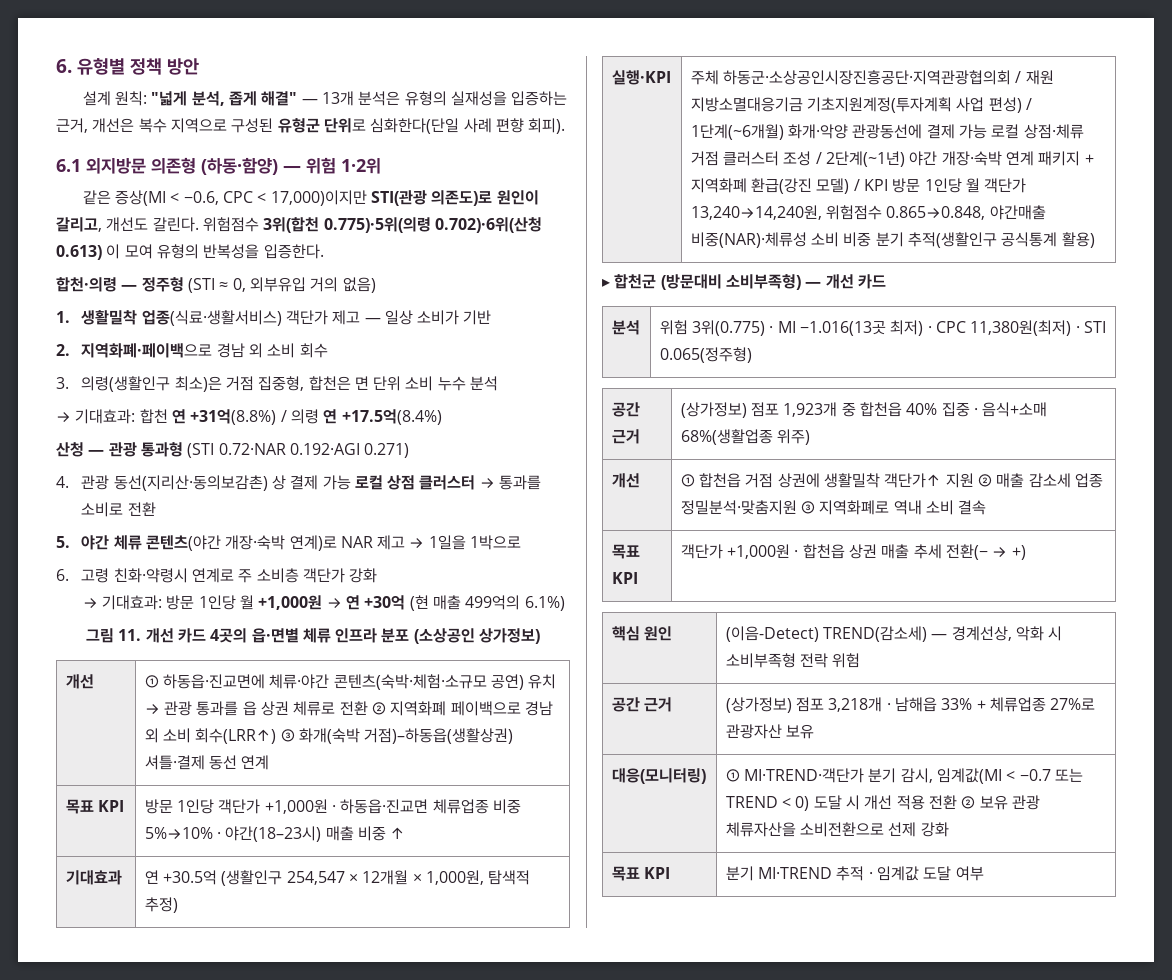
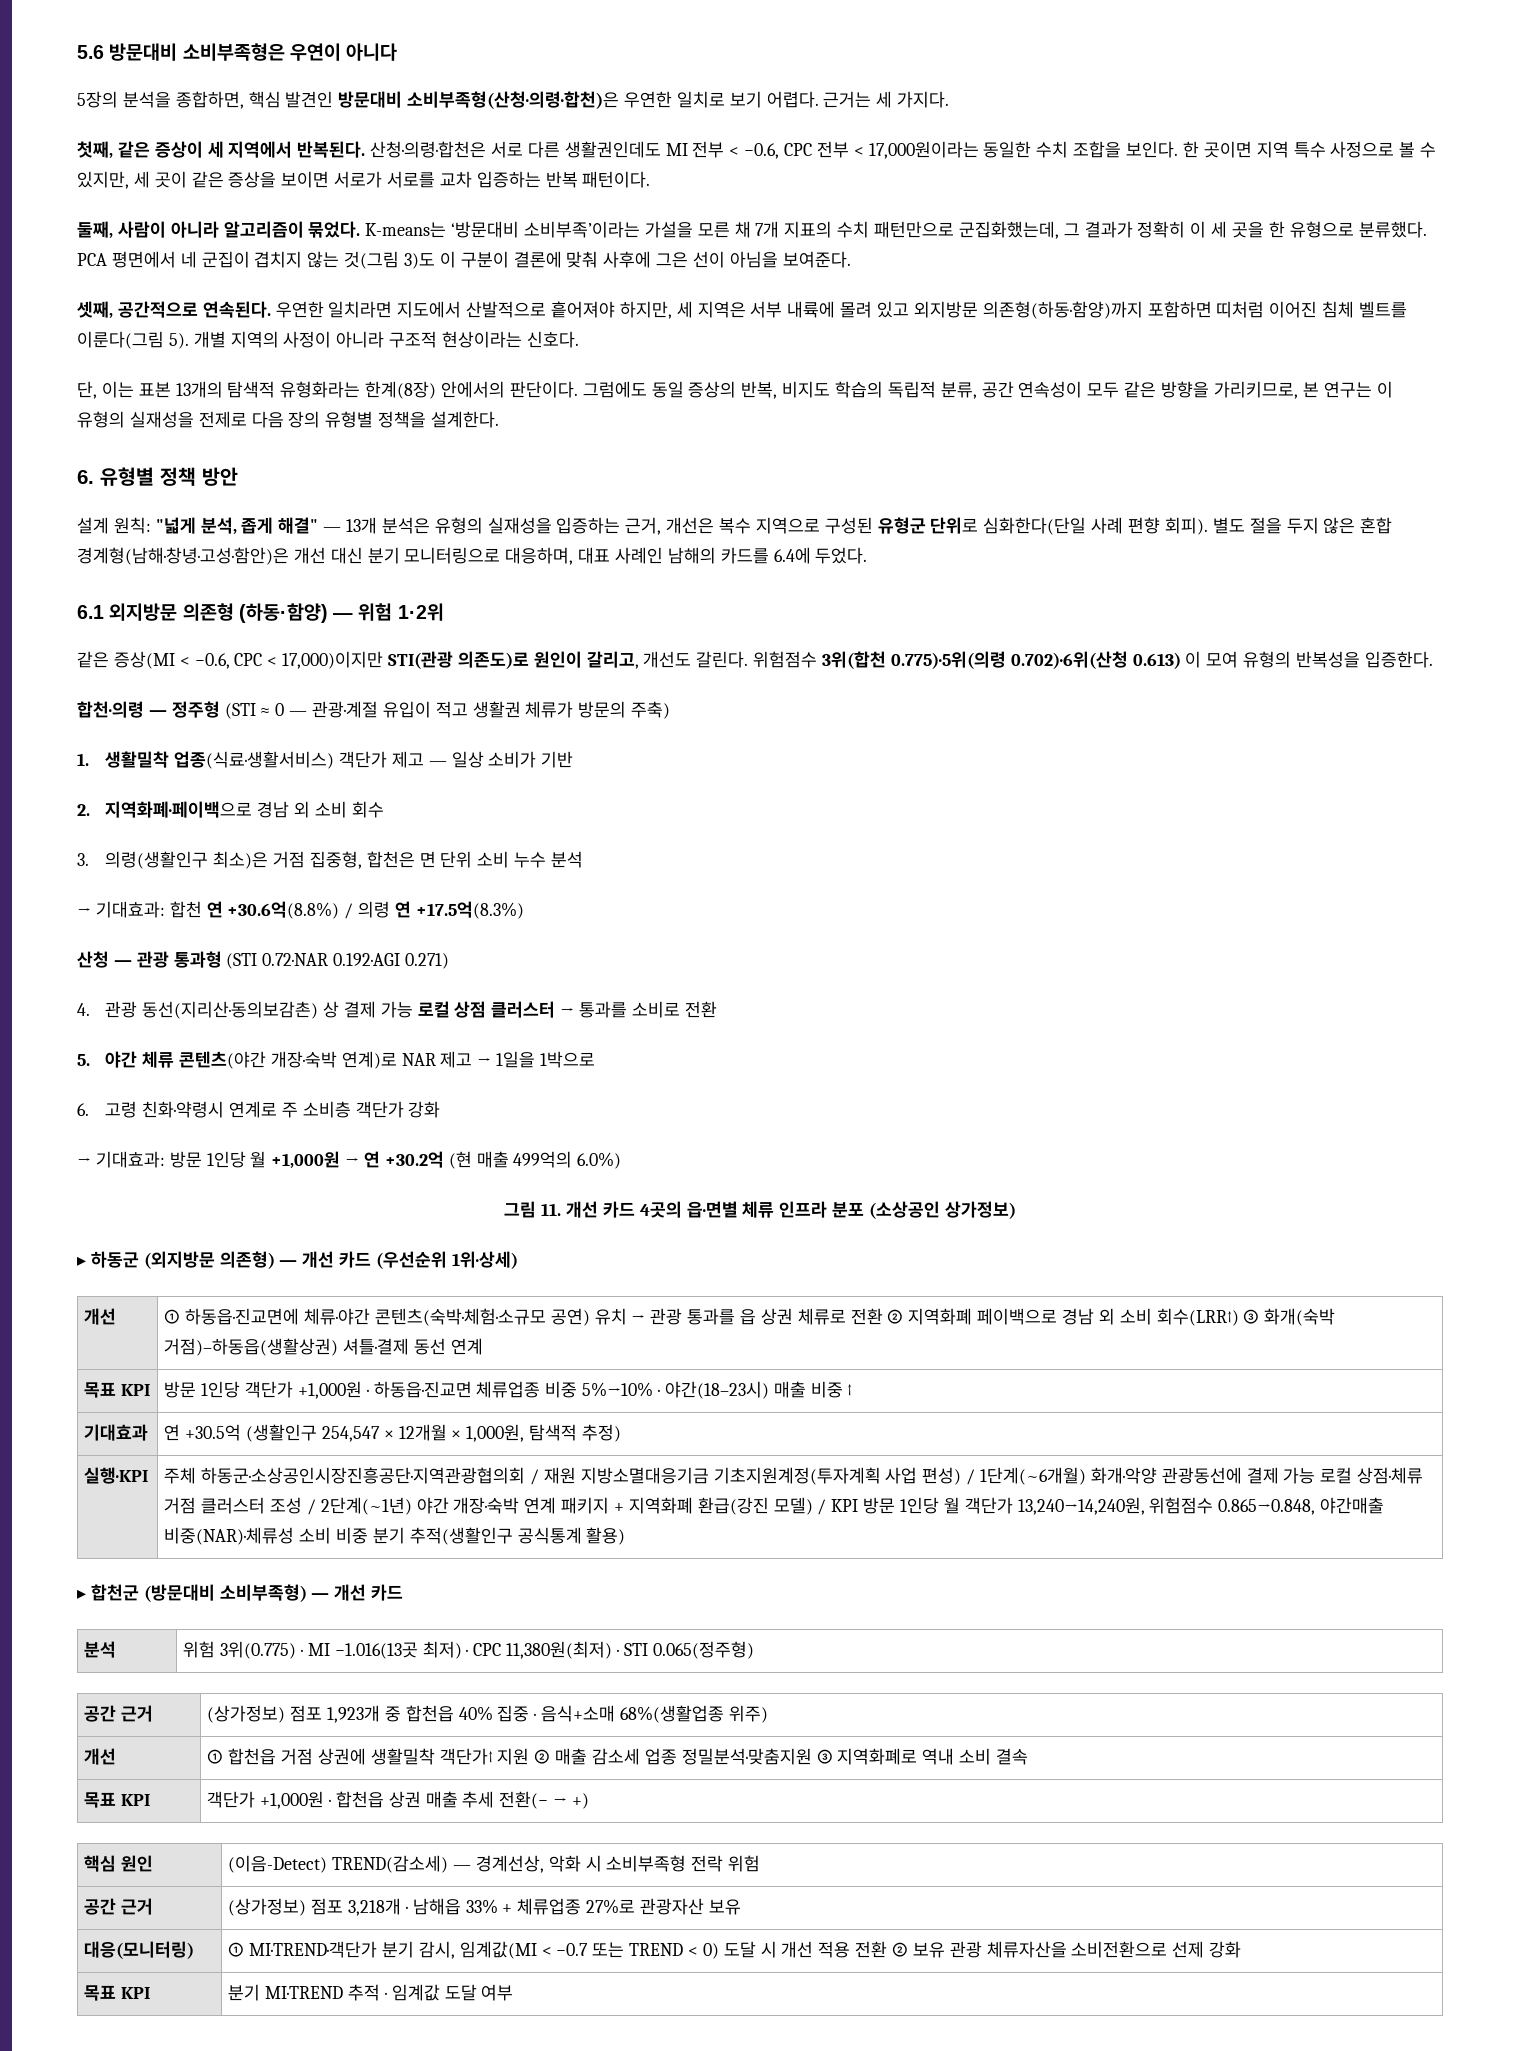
(56, 66) none -> [77,43,398,61] [77,91,950,109] [77,141,1437,159] [77,171,651,189] [77,221,1427,239] [77,251,851,269] [77,301,1408,319] [77,331,579,349] [77,381,1393,399] [77,411,500,428] 5.6 방문대비 소비부족형은 우연이 아니다 // 5장의 분석을 종합하면, 핵심 발견인 방문대비 소비부족형(산청·의령·합천)은 우연한 일치로 보기 어렵다. 근거는 세 가지다. // 첫째, 같은 증상이 세 지역에서 반복된다. 산청·의령·합천은 서로 다른 생활권인데도 MI 전부 < −0.6, CPC 전부 < 17,000원이라는 동일한 수치 조합을 보인다. 한 곳이면 지역 특수 사정으로 볼 수 있지만, 세 곳이 같은 증상을 보이면 서로가 서로를 교차 입증하는 반복 패턴이다. // 둘째, 사람이 아니라 알고리즘이 묶었다. K-means는 ‘방문대비 소비부족’이라는 가설을 모른 채 7개 지표의 수치 패턴만으로 군집화했는데, 그 결과가 정확히 이 세 곳을 한 유형으로 분류했다. PCA 평면에서 네 군집이 겹치지 않는 것(그림 3)도 이 구분이 결론에 맞춰 사후에 그은 선이 아님을 보여준다. // 셋째, 공간적으로 연속된다. 우연한 일치라면 지도에서 산발적으로 흩어져야 하지만, 세 지역은 서부 내륙에 몰려 있고 외지방문 의존형(하동·함양)까지 포함하면 띠처럼 이어진 침체 벨트를 이룬다(그림 5). 개별 지역의 사정이 아니라 구조적 현상이라는 신호다. // 단, 이는 표본 13개의 탐색적 유형화라는 한계(8장) 안에서의 판단이다. 그럼에도 동일 증상의 반복, 비지도 학습의 독립적 분류, 공간 연속성이 모두 같은 방향을 가리키므로, 본 연구는 이 유형의 실재성을 전제로 다음 장의 유형별 정책을 설계한다. //
(566, 126) none -> [1212,517,1393,534] [77,547,868,565] 별도 절을 두지 않은 혼합 경계형(남해·창녕·고성·함안)은 개선 대신 분기 모니터링으로 대응하며, 대표 사례인 남해의 카드를 6.4에 두었다.
[232,277,376,293] 0, 외부유입 거의 없음) -> [275,701,671,719] 0 — 관광·계절 유입이 적고 생활권 체류가 방문의 주축)
[190,409,277,425] +31억(8.8%) -> [227,901,340,919] +30.6억(8.8%)
[341,409,442,425] +17.5억(8.4%) -> [415,901,524,919] +17.5억(8.3%)
[364,595,406,610] +30억 -> [384,1151,444,1168] +30.2억
[524,596,565,611] 6.1%) -> [577,1152,622,1169] 6.0%)
(541, 636) none -> [77,1251,518,1269] // ▸ 하동군 (외지방문 의존형) — 개선 카드 (우선순위 1위·상세)

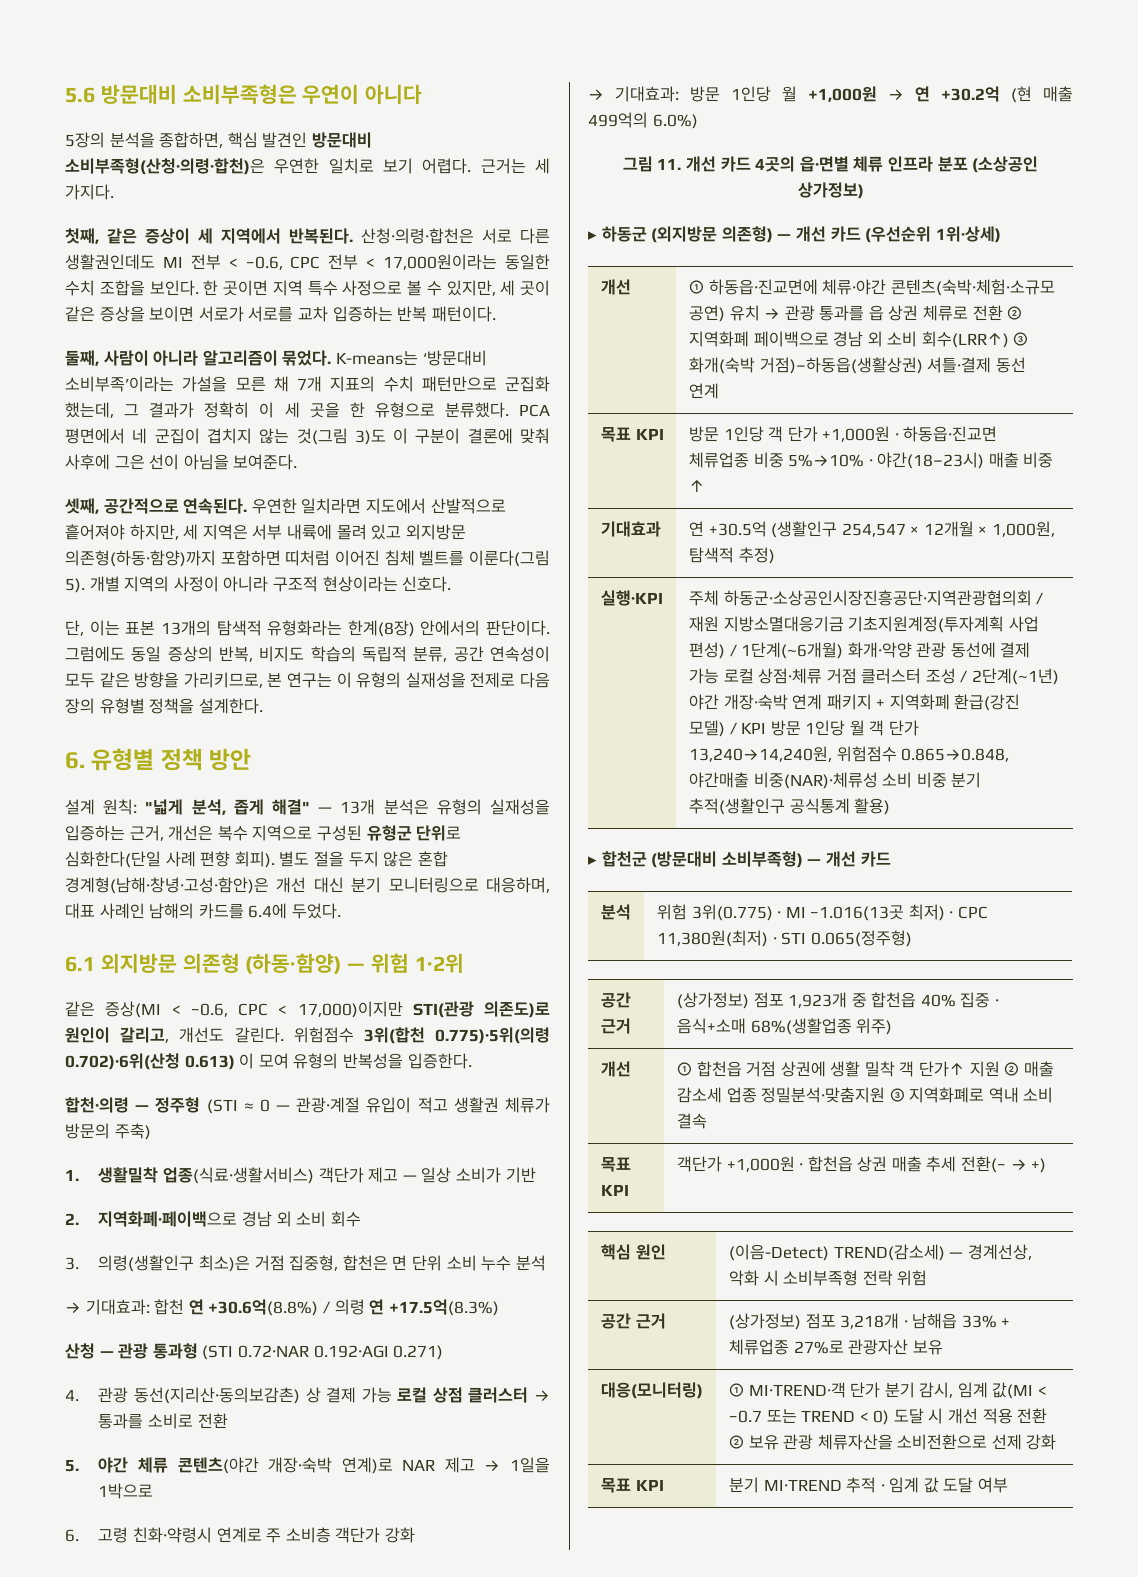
[958,221,1059,239] 군집화했는데, -> [505,376,550,392] [65,402,114,418] 군집화 했는데,
[244,1381,293,1398] 객단가 -> [768,426,818,442] 객 단가
[1161,1467,1242,1484] 관광동선에 -> [916,642,996,658] 관광 동선에
[964,1497,1013,1514] 객단가 -> [869,720,920,736] 객 단가
[370,1748,493,1765] 생활밀착 객단가↑ -> [830,1061,966,1077] 생활 밀착 객 단가↑
[249,1941,537,1959] MI·TREND·객단가 분기 감시, 임계값(MI -> [748,1382,1034,1399] MI·TREND·객 단가 분기 감시, 임계 값(MI
[391,1984,440,2001] 임계값 -> [889,1477,939,1493] 임계 값

